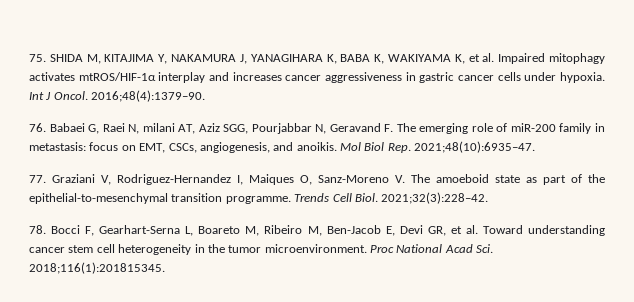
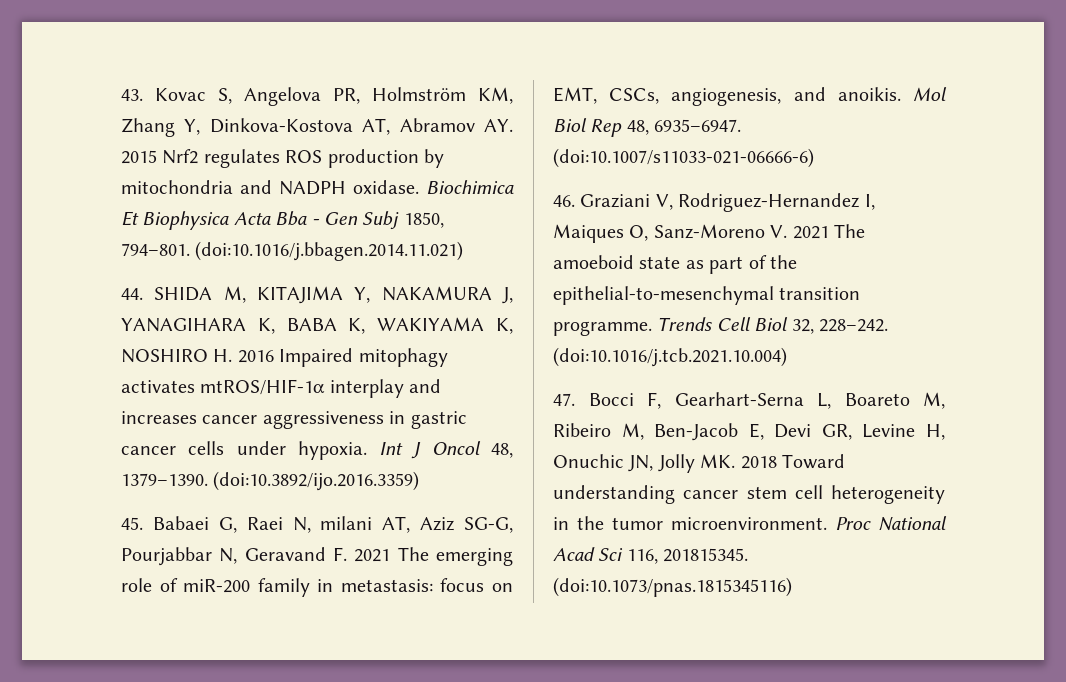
[29,54,46,62] 75. -> [121,87,513,106] [121,118,513,137] [121,149,444,168] [121,180,514,195] [121,211,444,230] [121,241,464,261] [121,288,143,300] 43. Kovac S, Angelova PR, Holmström KM, Zhang Y, Dinkova-Kostova AT, Abramov AY. 2015 Nrf2 regulates ROS production by mitochondria and NADPH oxidase. Biochimica Et Biophysica Acta Bba - Gen Subj 1850, 794–801. (doi:10.1016/j.bbagen.2014.11.021) // 44.
[468,53,495,62] et al. -> [121,349,274,363] NOSHIRO H. 2016
[53,90,206,102] [29,123,46,132] Oncol. 2016;48(4):1379–90. // 76. -> [431,441,513,458] [121,471,420,491] [121,517,143,530] Oncol 48, 1379–1390. (doi:10.3892/ijo.2016.3359) // 45.
[223,124,249,134] SGG, -> [464,517,513,533] SG-G,
(394, 128) none -> [354,549,391,562] 2021
[387,141,536,153] [29,175,46,183] Rep. 2021;48(10):6935–47. // 77. -> [590,119,742,137] [553,148,814,168] [553,195,575,207] Rep 48, 6935–6947. (doi:10.1007/s11033-021-06666-6) // 46.
(405, 179) none -> [792,226,829,239] 2021
[354,192,489,204] [29,225,46,234] Biol. 2021;32(3):228–42. // 78. -> [754,317,888,334] [553,347,787,367] [553,393,575,406] Biol 32, 228–242. (doi:10.1016/j.tcb.2021.10.004) // 47.
[450,225,478,234] et al. -> [862,424,945,440] [553,454,777,473] Levine H, Onuchic JN, Jolly MK. 2018
[476,244,494,253] [29,262,165,274] Sci. 2018;116(1):201815345. -> [598,548,749,564] [553,577,792,597] Sci 116, 201815345. (doi:10.1073/pnas.1815345116)

